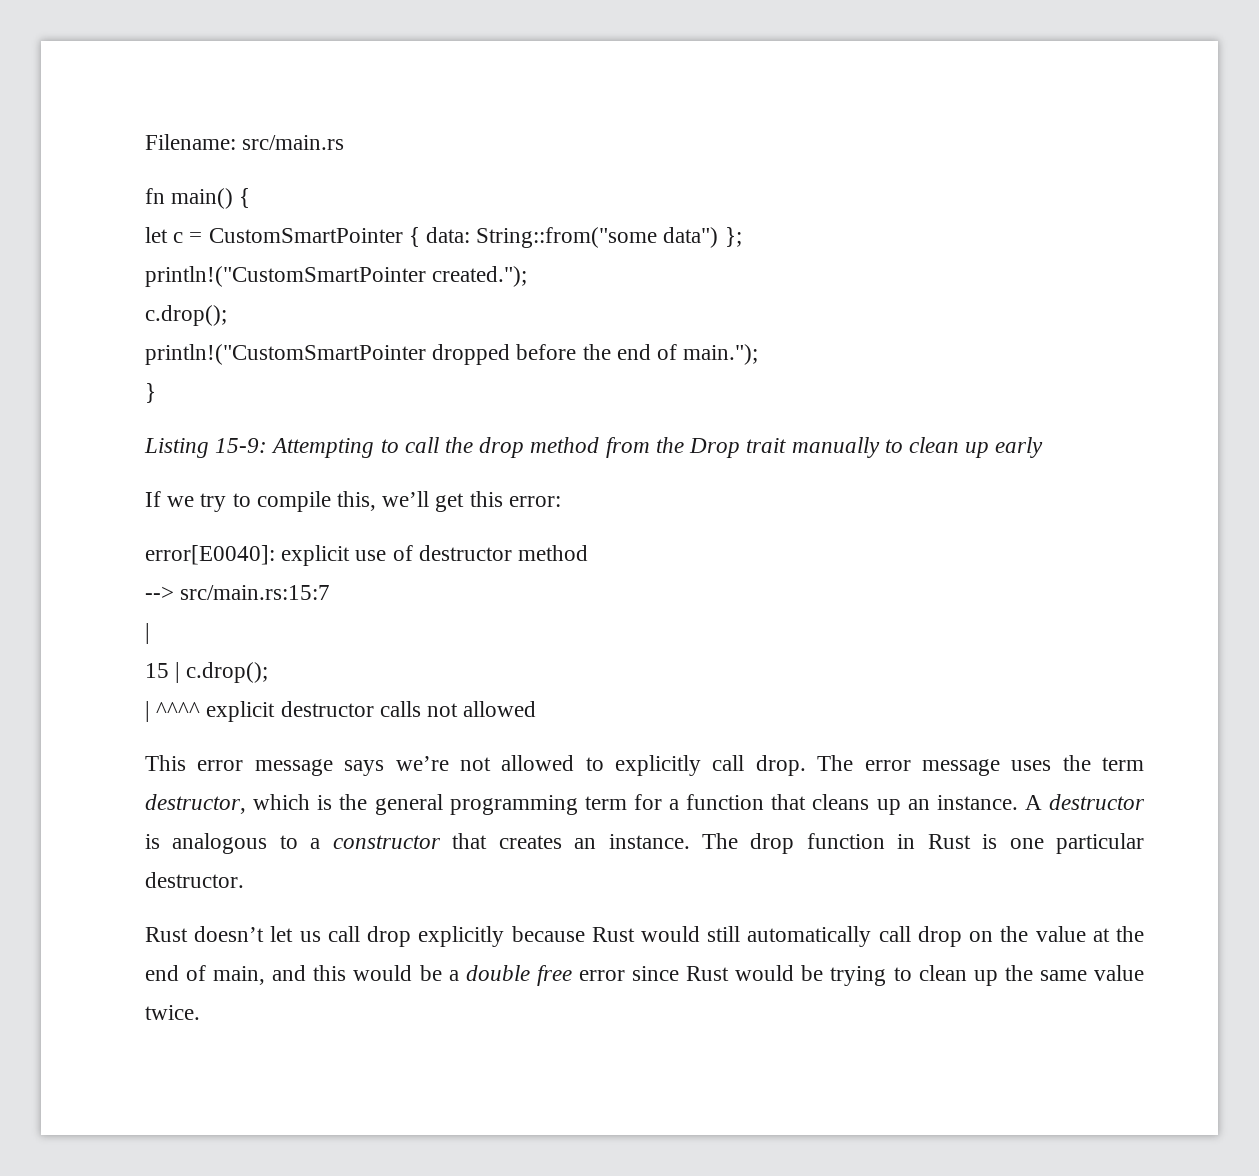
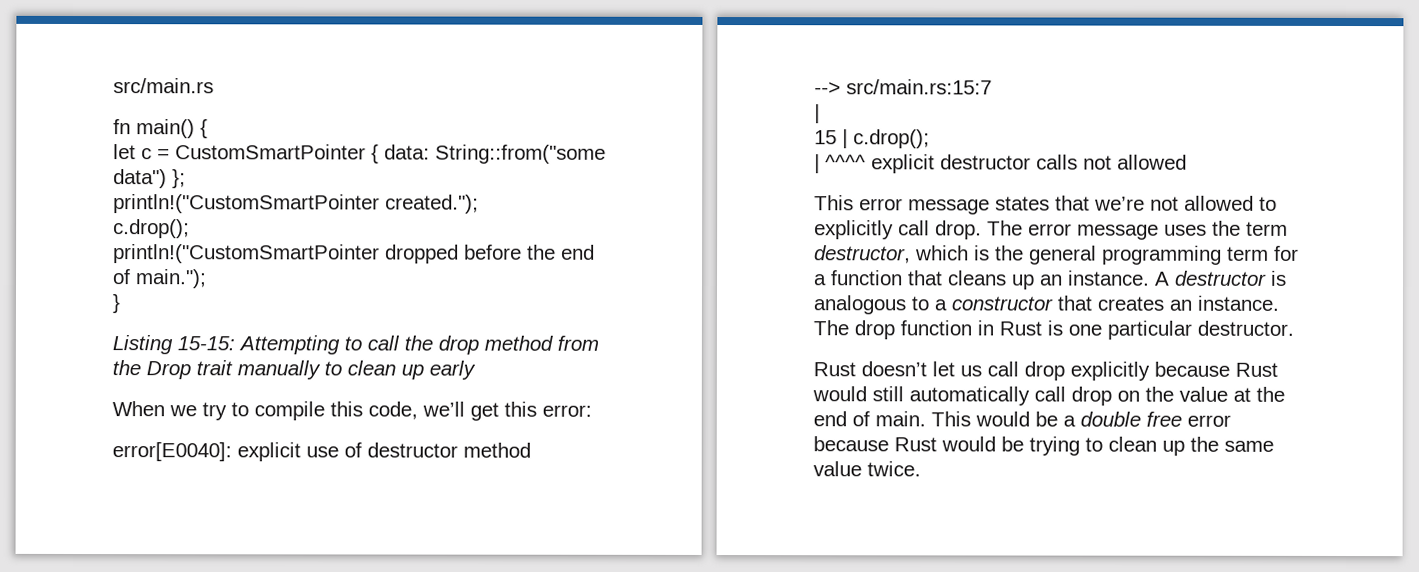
[145,134,236,150] Filename: -> (113, 86) none
[215,438,268,453] 15-9: -> [177,336,235,351] 15-15:
[145,491,161,507] If -> [112,401,165,417] When
[337,491,377,511] this, -> [330,401,418,420] this code,
[344,760,385,776] says -> [995,195,1090,211] states that
[213,965,347,985] main, and this -> [875,411,971,427] main. This
[632,966,680,981] since -> [813,436,889,452] because

